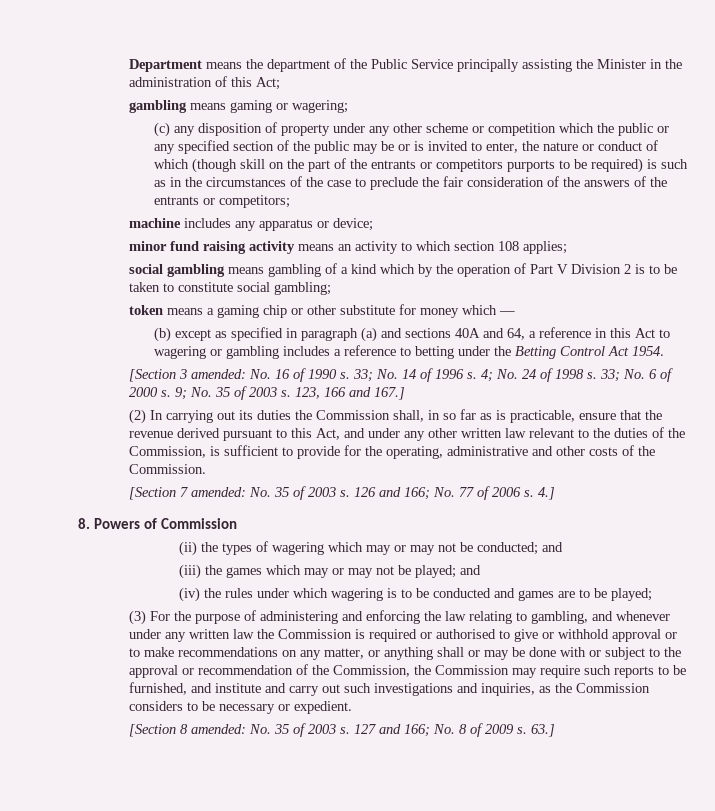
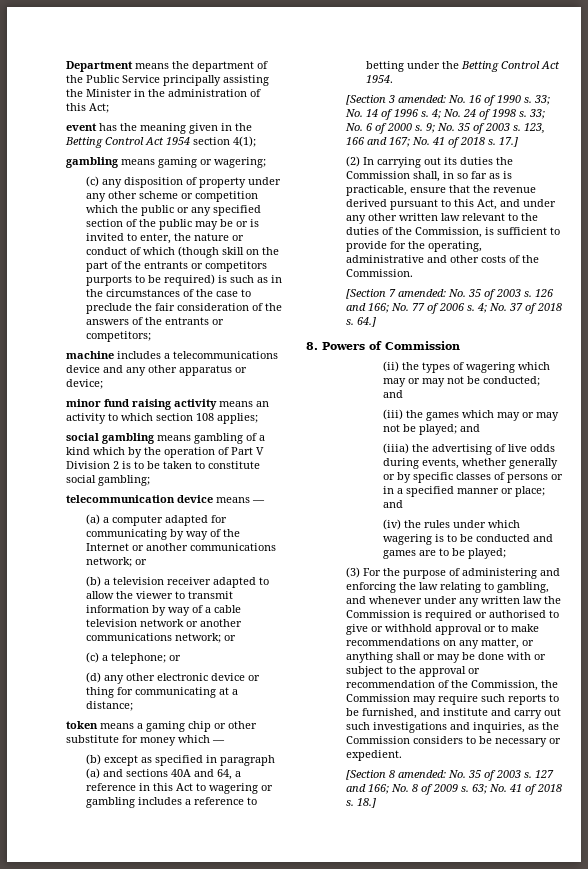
(280, 83) none -> [65,123,252,134] [64,136,256,148] // event has the meaning given in the Betting Control Act 1954 section 4(1);
[234,221,256,231] any -> [163,351,278,359] [65,365,177,376] a telecommunications device and any other
(331, 288) none -> [65,495,265,503] [85,514,227,526] [85,529,240,540] [85,543,276,551] [85,557,147,567] [85,576,269,588] [85,591,233,599] [85,605,241,616] [85,619,242,627] [85,633,236,643] [85,652,181,664] [85,672,260,684] [85,687,238,698] [85,701,133,711] // telecommunication device means — // (a) a computer adapted for communicating by way of the Internet or another communications network; or // (b) a television receiver adapted to allow the viewer to transmit information by way of a cable television network or another communications network; or // (c) a telephone; or // (d) any other electronic device or thing for communicating at a distance;
[373,387,405,400] 167.] -> [388,137,518,148] 167; No. 41 of 2018 s. 17.]
[537,487,555,500] 4.] -> [476,303,562,314] [345,317,376,327] 4; No. 37 of 2018 s. 64.]
(482, 570) none -> [382,443,555,455] [382,458,558,469] [382,472,563,483] [382,486,545,497] [382,500,403,508] // (iiia) the advertising of live odds during events, whether generally or by specific classes of persons or in a specified manner or place; and
[530,724,555,737] 63.] -> [471,784,562,795] [345,798,376,808] 63; No. 41 of 2018 s. 18.]

